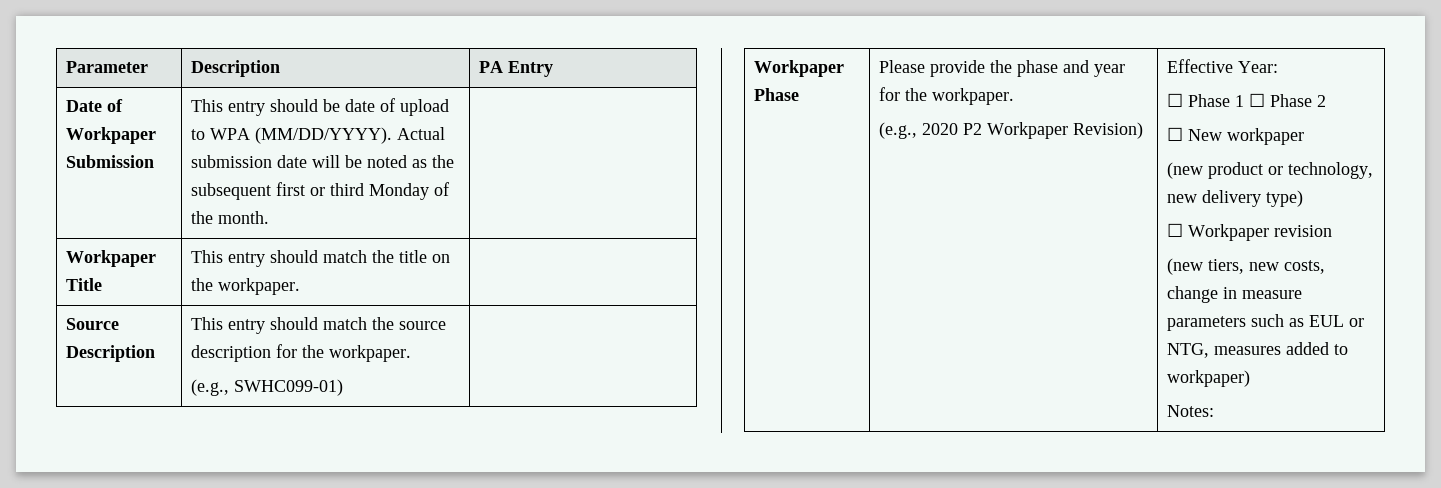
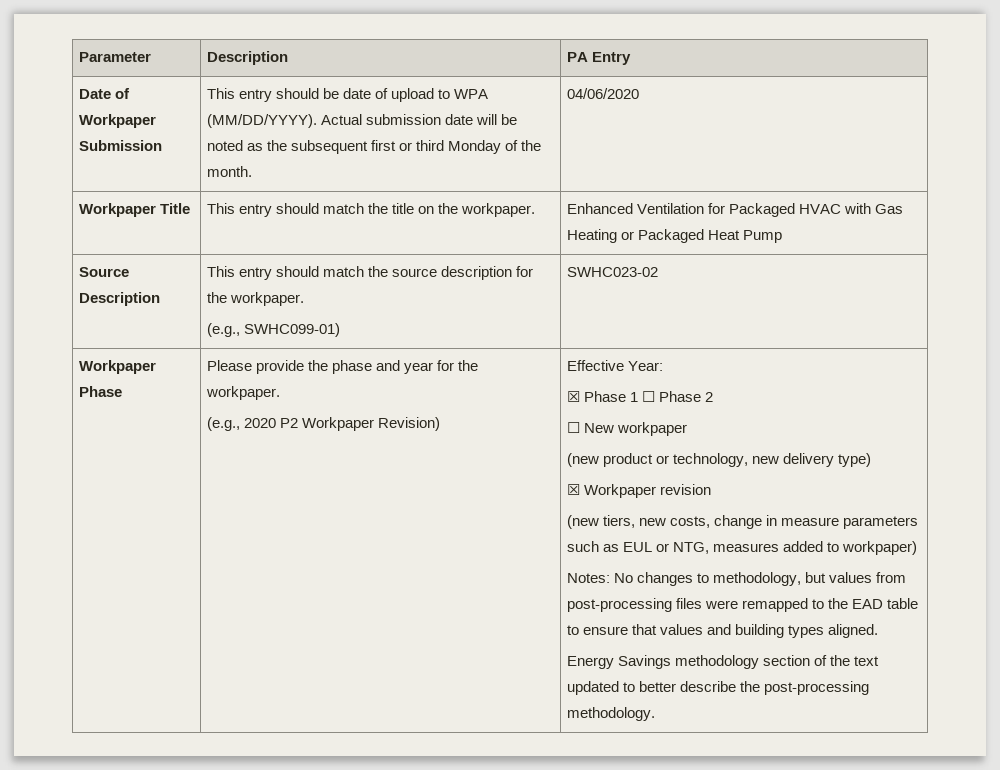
(269, 217) none -> [566,88,639,99] 04/06/2020
(300, 286) none -> [566,203,904,217] [566,229,782,243] Enhanced Ventilation for Packaged HVAC with Gas Heating or Packaged Heat Pump
(343, 387) none -> [566,267,658,277] SWHC023-02
[1166,93,1183,107] ☐ -> [566,391,580,402] ☒
[1166,223,1183,237] ☐ -> [566,484,580,495] ☒
(1214, 411) none -> [613,572,907,586] [566,598,919,612] [566,624,879,638] [566,655,880,669] [566,681,869,695] [566,707,655,721] No changes to methodology, but values from post-processing files were remapped to the EAD table to ensure that values and building types aligned. // Energy Savings methodology section of the text updated to better describe the post-processing methodology.

